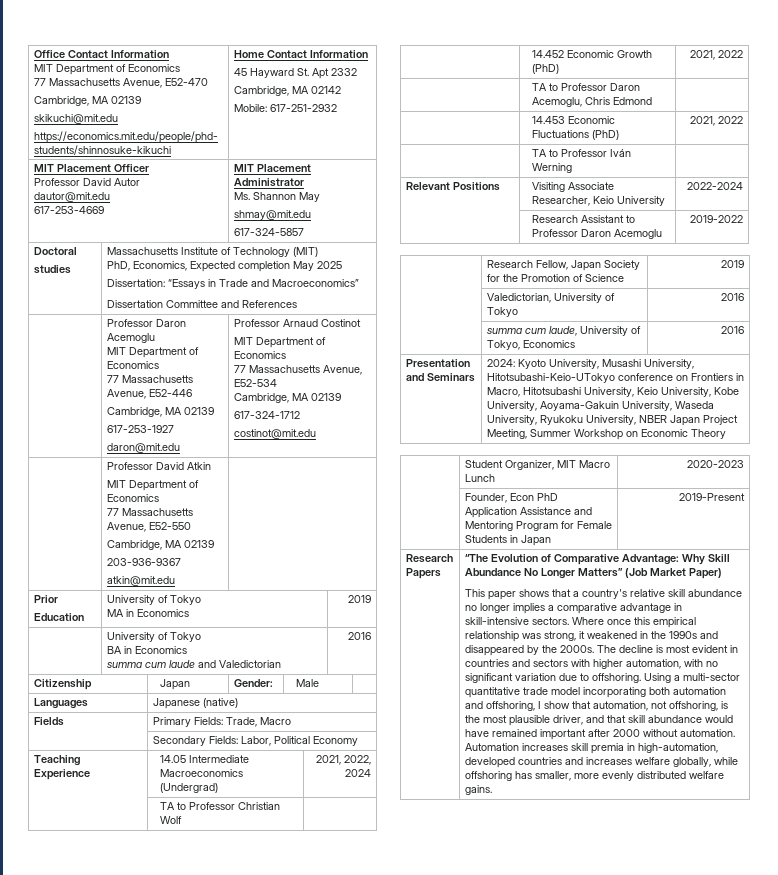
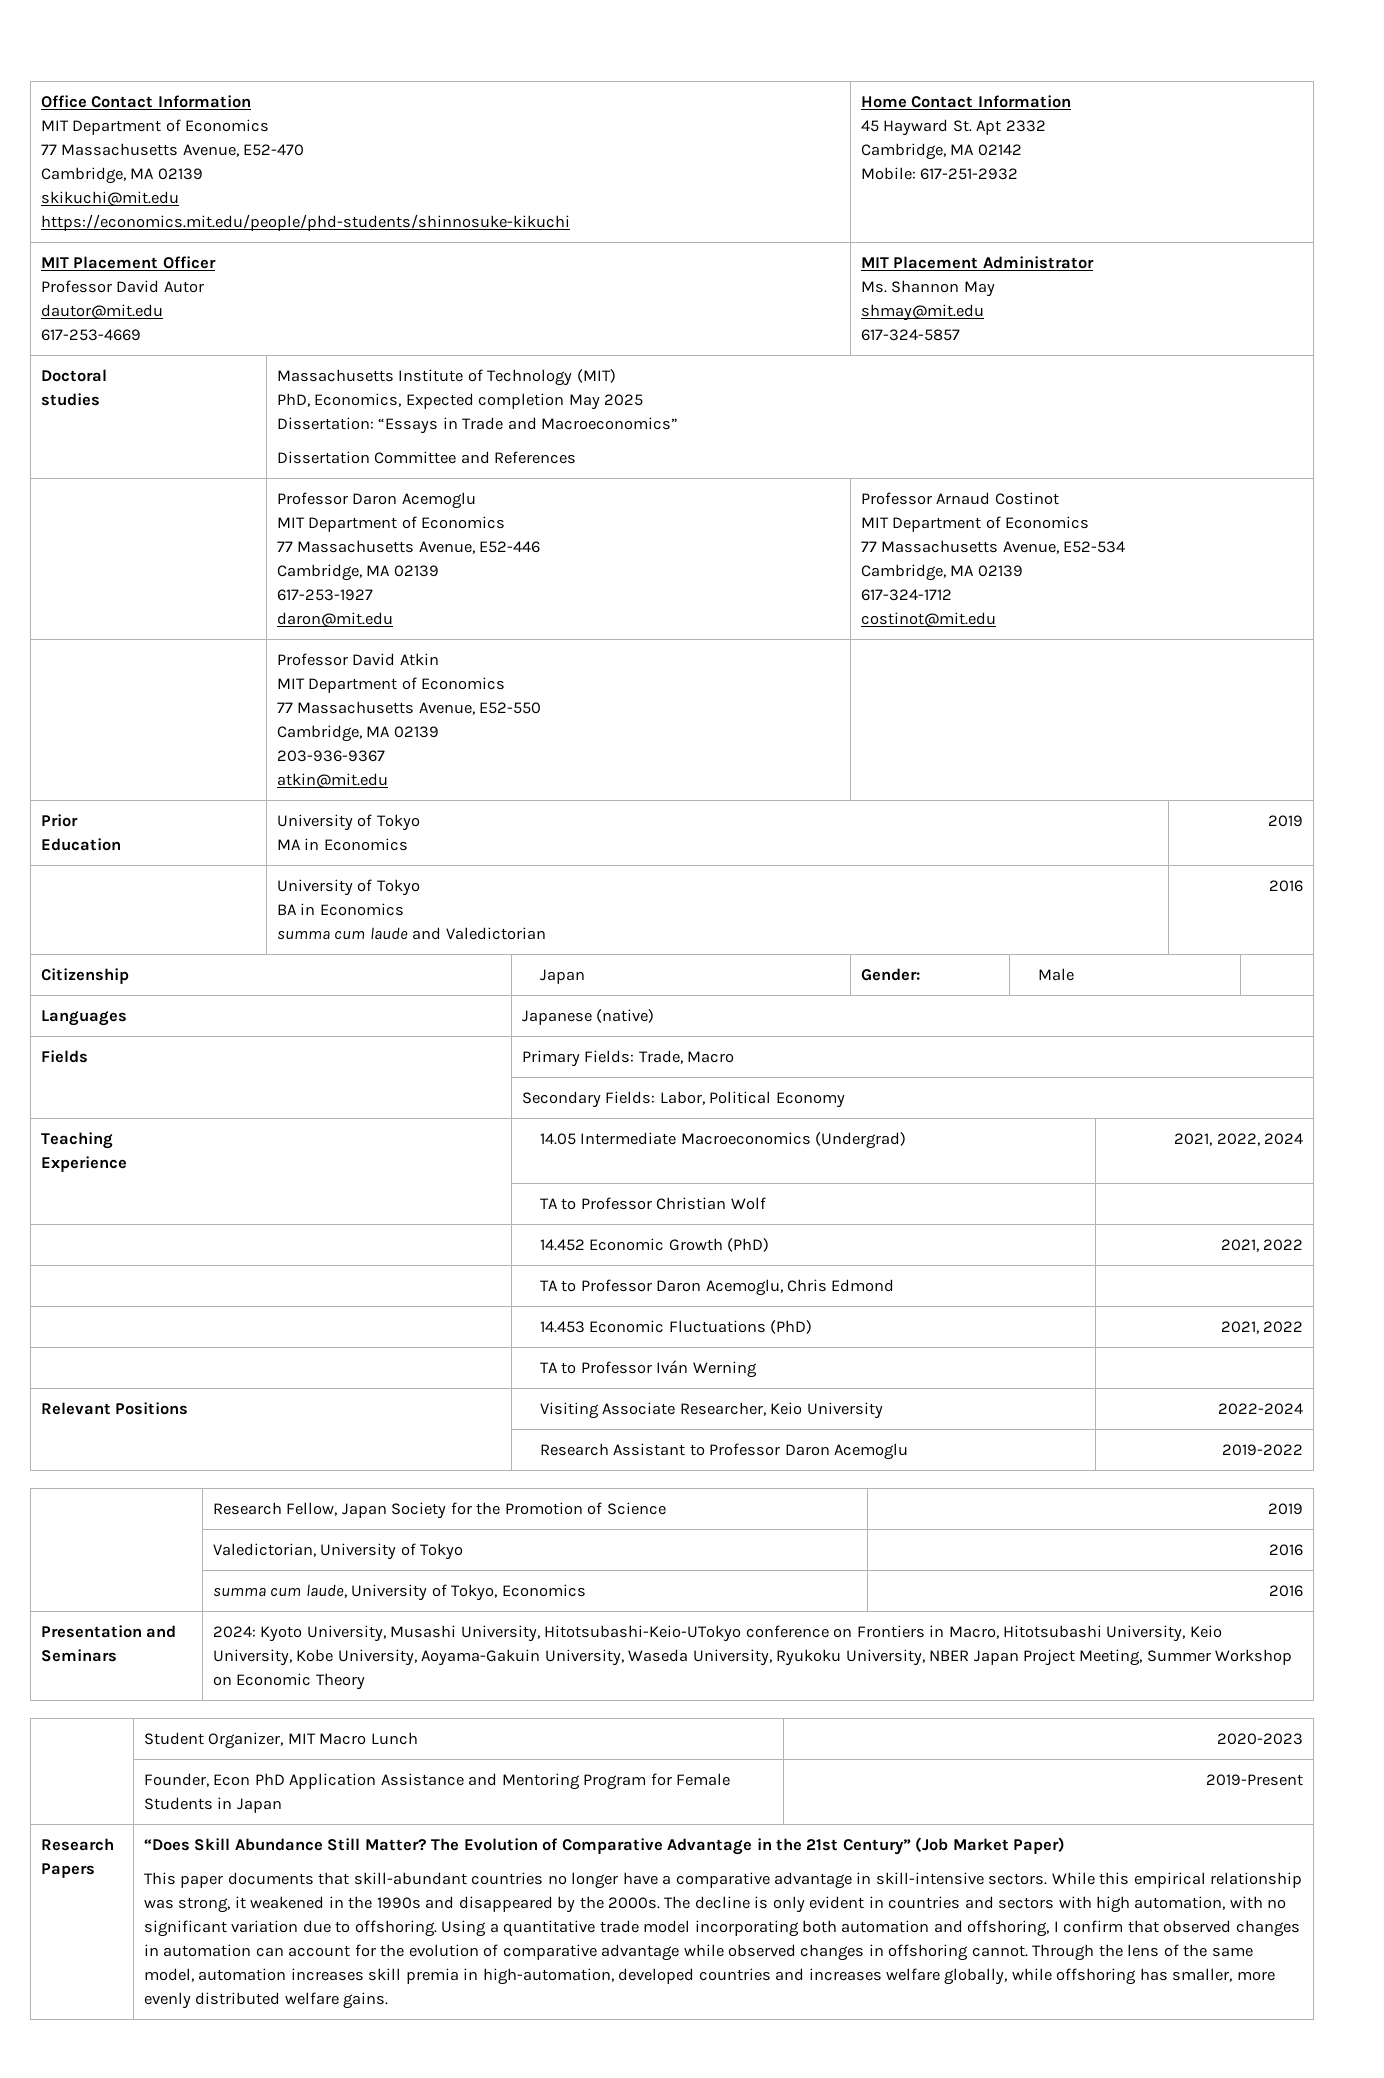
[464,554,730,565] [464,568,623,579] “The Evolution of Comparative Advantage: Why Skill Abundance No Longer Matters” -> [143,1838,911,1855] “Does Skill Abundance Still Matter? The Evolution of Comparative Advantage in the 21st Century”
[518,589,742,599] shows that a country's relative skill abundance -> [227,1872,544,1885] documents that skill-abundant countries
[512,603,545,614] implies -> [622,1872,658,1885] have
[571,617,631,625] Where once -> [1051,1872,1095,1885] While
[665,645,690,653] most -> [772,1896,805,1913] only
[592,659,623,669] higher -> [1095,1896,1130,1913] high
[682,673,740,681] multi-sector -> (499, 1928) none
[543,701,728,711] [464,715,733,726] [464,729,735,740] [464,743,519,751] show that automation, not offshoring, is the most plausible driver, and that skill abundance would have remained important after 2000 without automation. Automation -> [1063,1920,1300,1937] [143,1944,1253,1961] [143,1968,287,1982] confirm that observed changes in automation can account for the evolution of comparative advantage while observed changes in offshoring cannot. Through the lens of the same model, automation

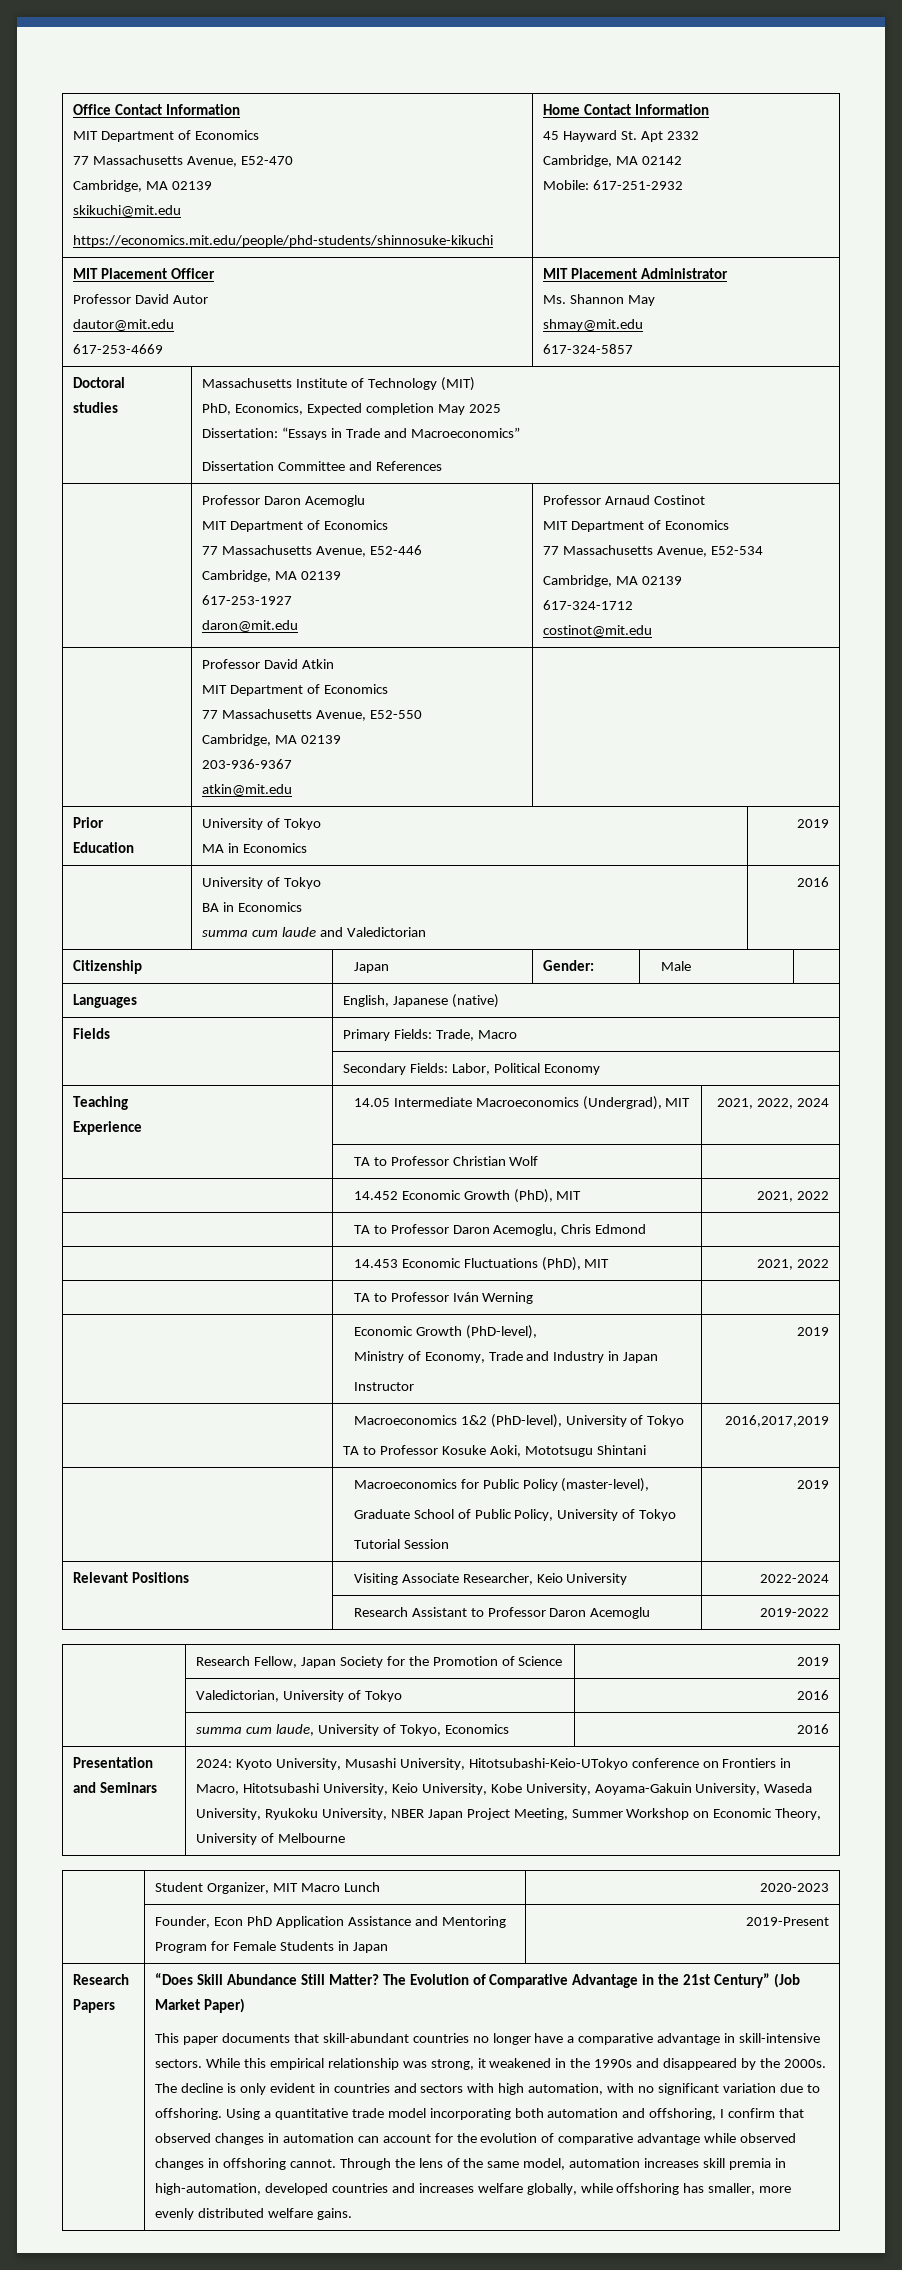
(127, 1018) none -> [343,995,390,1007] English,
[815,1132,907,1149] (Undergrad) -> [582,1096,691,1110] (Undergrad), MIT
[727,1238,770,1252] (PhD) -> [513,1189,582,1203] (PhD), MIT
[770,1320,813,1334] (PhD) -> [541,1257,610,1271] (PhD), MIT
(757, 1369) none -> [353,1325,537,1339] [353,1351,659,1363] [353,1382,414,1391] [796,1327,829,1336] [353,1414,685,1428] [343,1445,646,1457] [724,1415,829,1427] [353,1478,650,1492] [353,1509,677,1521] [353,1539,449,1549] [796,1480,829,1489] // | Economic Growth (PhD-level), // Ministry of Economy, Trade and Industry in Japan // Instructor | 2019 // | Macroeconomics 1&2 (PhD-level), University of Tokyo // TA to Professor Kosuke Aoki, Mototsugu Shintani | 2016,2017,2019 // | Macroeconomics for Public Policy (master-level), // Graduate School of Public Policy, University of Tokyo // Tutorial Session | 2019
[315,1673,365,1690] Theory -> [775,1808,822,1820] [196,1833,345,1845] Theory, University of Melbourne

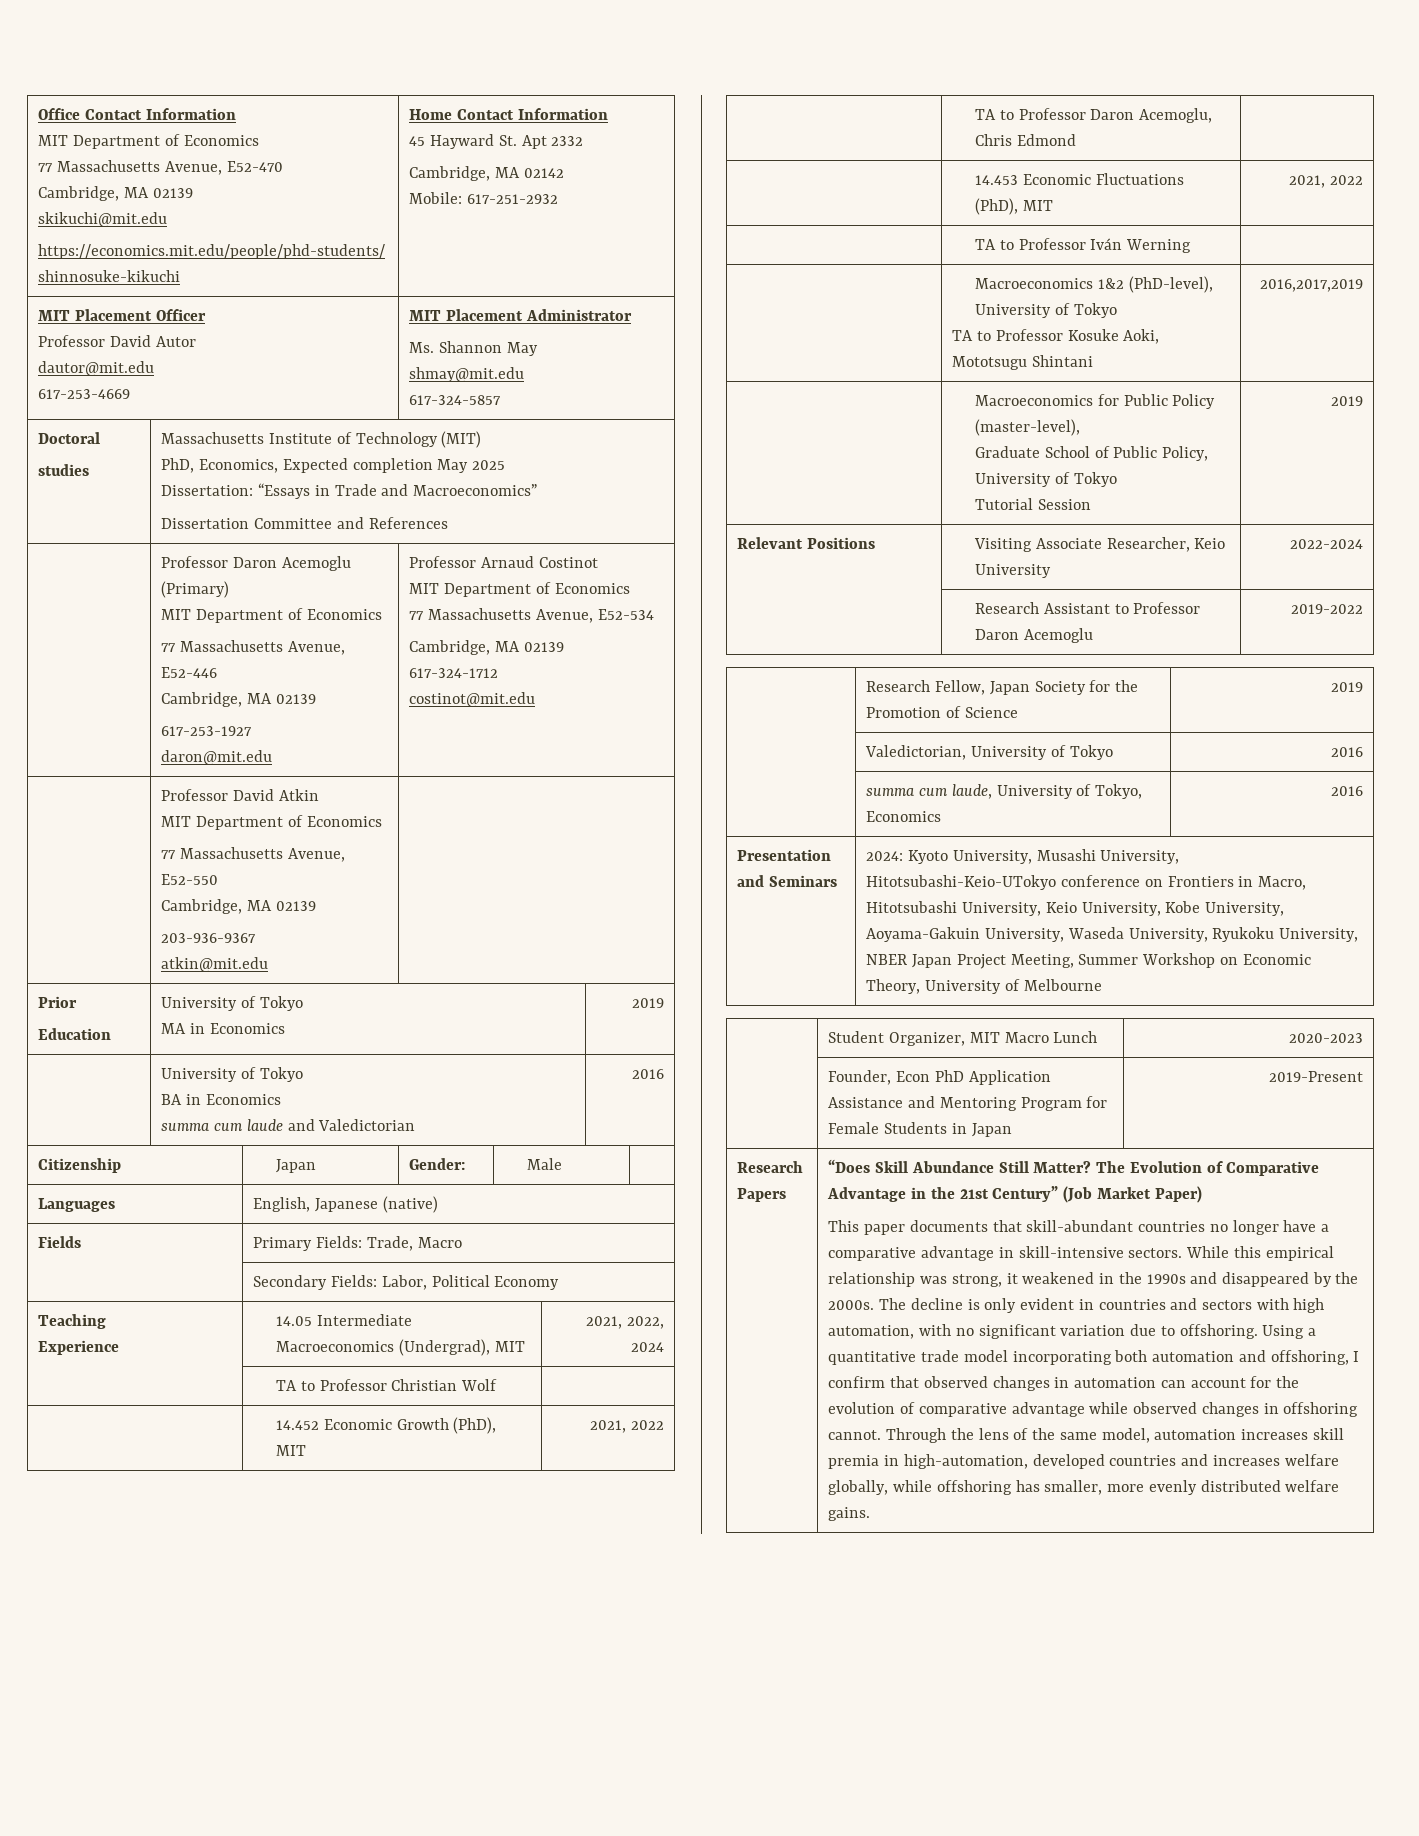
(365, 501) none -> [161,581,230,598] (Primary)
[353,1325,537,1339] [353,1351,659,1363] [353,1382,414,1391] [796,1327,829,1336] // | Economic Growth (PhD-level), // Ministry of Economy, Trade and Industry in Japan // Instructor | 2019 -> (1192, 246) none

